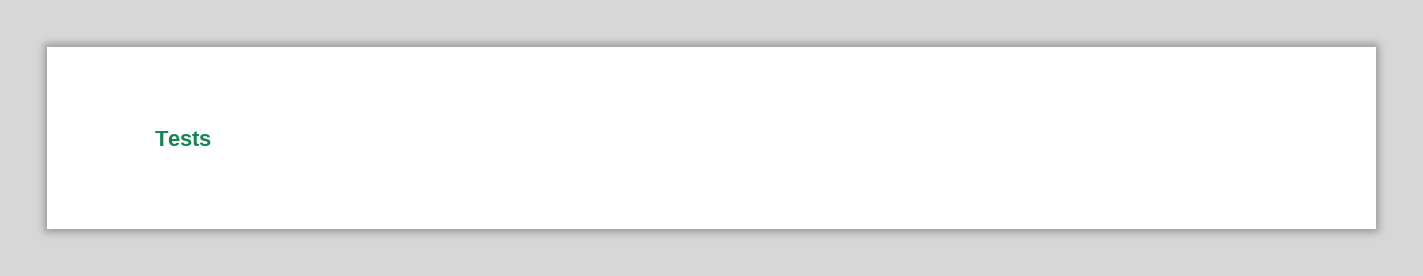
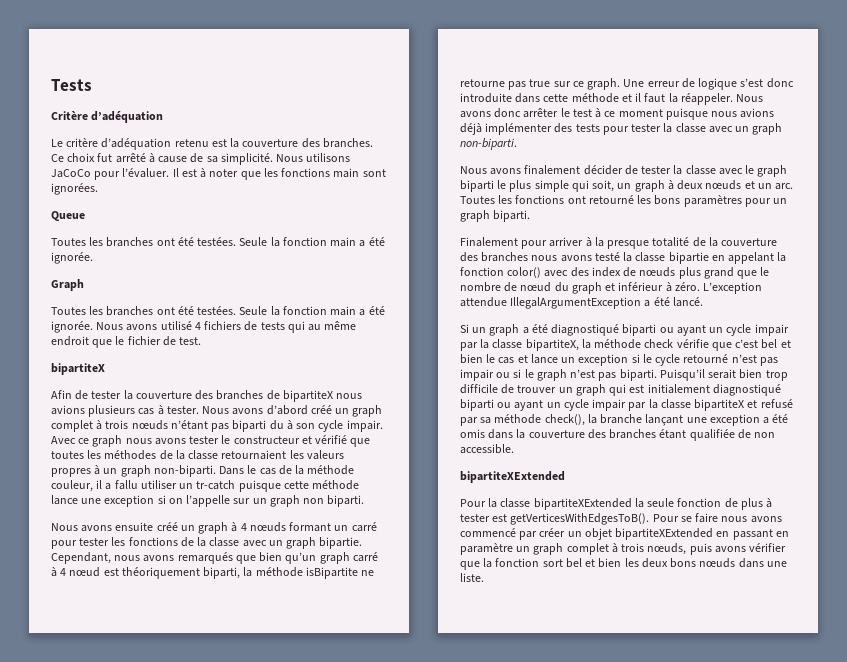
(211, 138) none -> [51,111,164,123] [51,138,373,150] [51,153,351,165] [51,168,386,180] [51,183,98,195] [51,211,85,221] [51,237,385,247] [51,252,93,264] [51,279,84,291] [51,306,385,316] [51,321,357,333] [51,336,202,348] [51,363,105,375] [51,390,363,402] [51,405,383,417] [51,420,383,432] [51,435,371,447] [51,450,344,460] [51,465,355,477] [51,480,360,492] [51,495,365,507] [51,522,377,534] [51,537,363,549] [51,552,378,564] [51,567,375,579] [460,78,794,90] [460,93,764,105] [460,108,775,120] [460,123,783,135] [460,138,517,150] [460,165,788,177] [460,180,794,192] [460,195,788,207] [460,210,531,222] [460,237,778,249] [460,252,787,264] [460,267,770,279] [460,282,763,294] [460,297,703,309] [460,324,789,336] [460,339,791,351] [460,354,778,366] [460,369,788,381] [460,384,781,396] [460,399,793,411] [460,414,789,426] [460,429,776,441] [460,444,514,454] [460,471,565,483] [460,498,773,510] [460,513,782,525] [460,528,789,540] [460,543,787,555] [460,558,787,570] [460,573,484,582] // Critère d’adéquation // Le critère d’adéquation retenu est la couverture des branches. Ce choix fut arrêté à cause de sa simplicité. Nous utilisons JaCoCo pour l’évaluer. Il est à noter que les fonctions main sont ignorées. // Queue // Toutes les branches ont été testées. Seule la fonction main a été ignorée. // Graph // Toutes les branches ont été testées. Seule la fonction main a été ignorée. Nous avons utilisé 4 fichiers de tests qui au même endroit que le fichier de test. // bipartiteX // Afin de tester la couverture des branches de bipartiteX nous avions plusieurs cas à tester. Nous avons d’abord créé un graph complet à trois nœuds n’étant pas biparti du à son cycle impair. Avec ce graph nous avons tester le constructeur et vérifié que toutes les méthodes de la classe retournaient les valeurs propres à un graph non-biparti. Dans le cas de la méthode couleur, il a fallu utiliser un tr-catch puisque cette méthode lance une exception si on l’appelle sur un graph non biparti. // Nous avons ensuite créé un graph à 4 nœuds formant un carré pour tester les fonctions de la classe avec un graph bipartie. Cependant, nous avons remarqués que bien qu’un graph carré à 4 nœud est théoriquement biparti, la méthode isBipartite ne retourne pas true sur ce graph. Une erreur de logique s’est donc introduite dans cette méthode et il faut la réappeler. Nous avons donc arrêter le test à ce moment puisque nous avions déjà implémenter des tests pour tester la classe avec un graph non-biparti. // Nous avons finalement décider de tester la classe avec le graph biparti le plus simple qui soit, un graph à deux nœuds et un arc. Toutes les fonctions ont retourné les bons paramètres pour un graph biparti. // Finalement pour arriver à la presque totalité de la couverture des branches nous avons testé la classe bipartie en appelant la fonction color() avec des index de nœuds plus grand que le nombre de nœud du graph et inférieur à zéro. L’exception attendue IllegalArgumentException a été lancé. // Si un graph a été diagnostiqué biparti ou ayant un cycle impair par la classe bipartiteX, la méthode check vérifie que c’est bel et bien le cas et lance un exception si le cycle retourné n’est pas impair ou si le graph n’est pas biparti. Puisqu’il serait bien trop difficile de trouver un graph qui est initialement diagnostiqué biparti ou ayant un cycle impair par la classe bipartiteX et refusé par sa méthode check(), la branche lançant une exception a été omis dans la couverture des branches étant qualifiée de non accessible. // bipartiteXExtended // Pour la classe bipartiteXExtended la seule fonction de plus à tester est getVerticesWithEdgesToB(). Pour se faire nous avons commencé par créer un objet bipartiteXExtended en passant en paramètre un graph complet à trois nœuds, puis avons vérifier que la fonction sort bel et bien les deux bons nœuds dans une liste.

